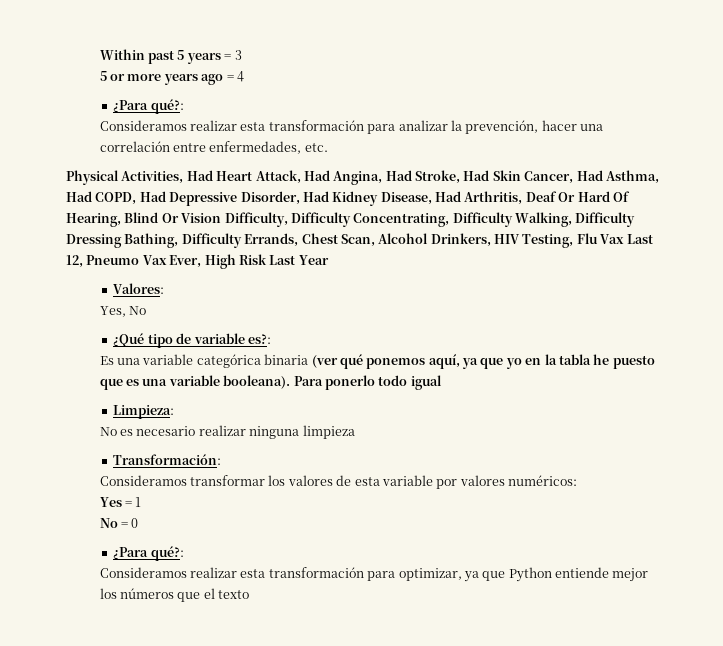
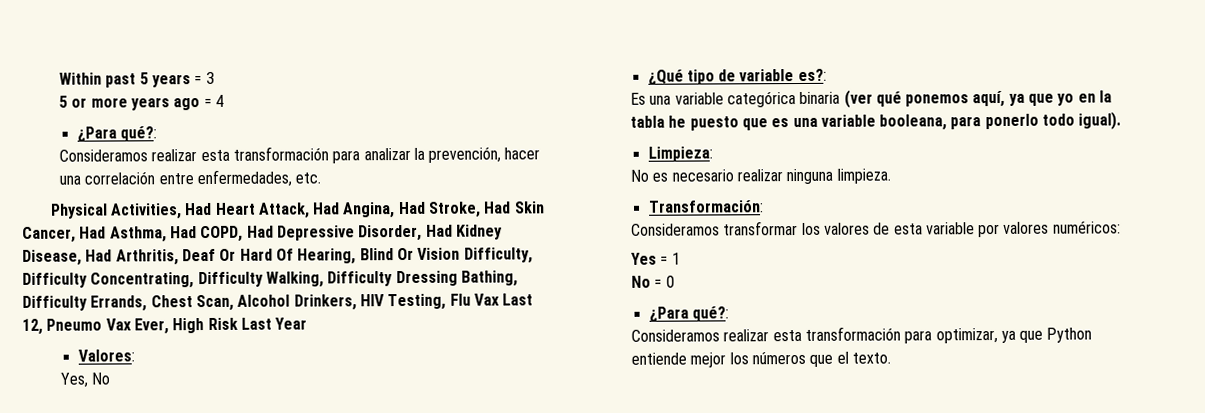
[223,375,323,389] booleana). Para -> [879,114,982,131] booleana, para
[410,375,442,390] igual -> [1078,111,1122,130] igual).
[302,425,355,439] limpieza -> [836,168,891,184] limpieza.
[218,590,250,599] texto -> [851,352,891,364] texto.

